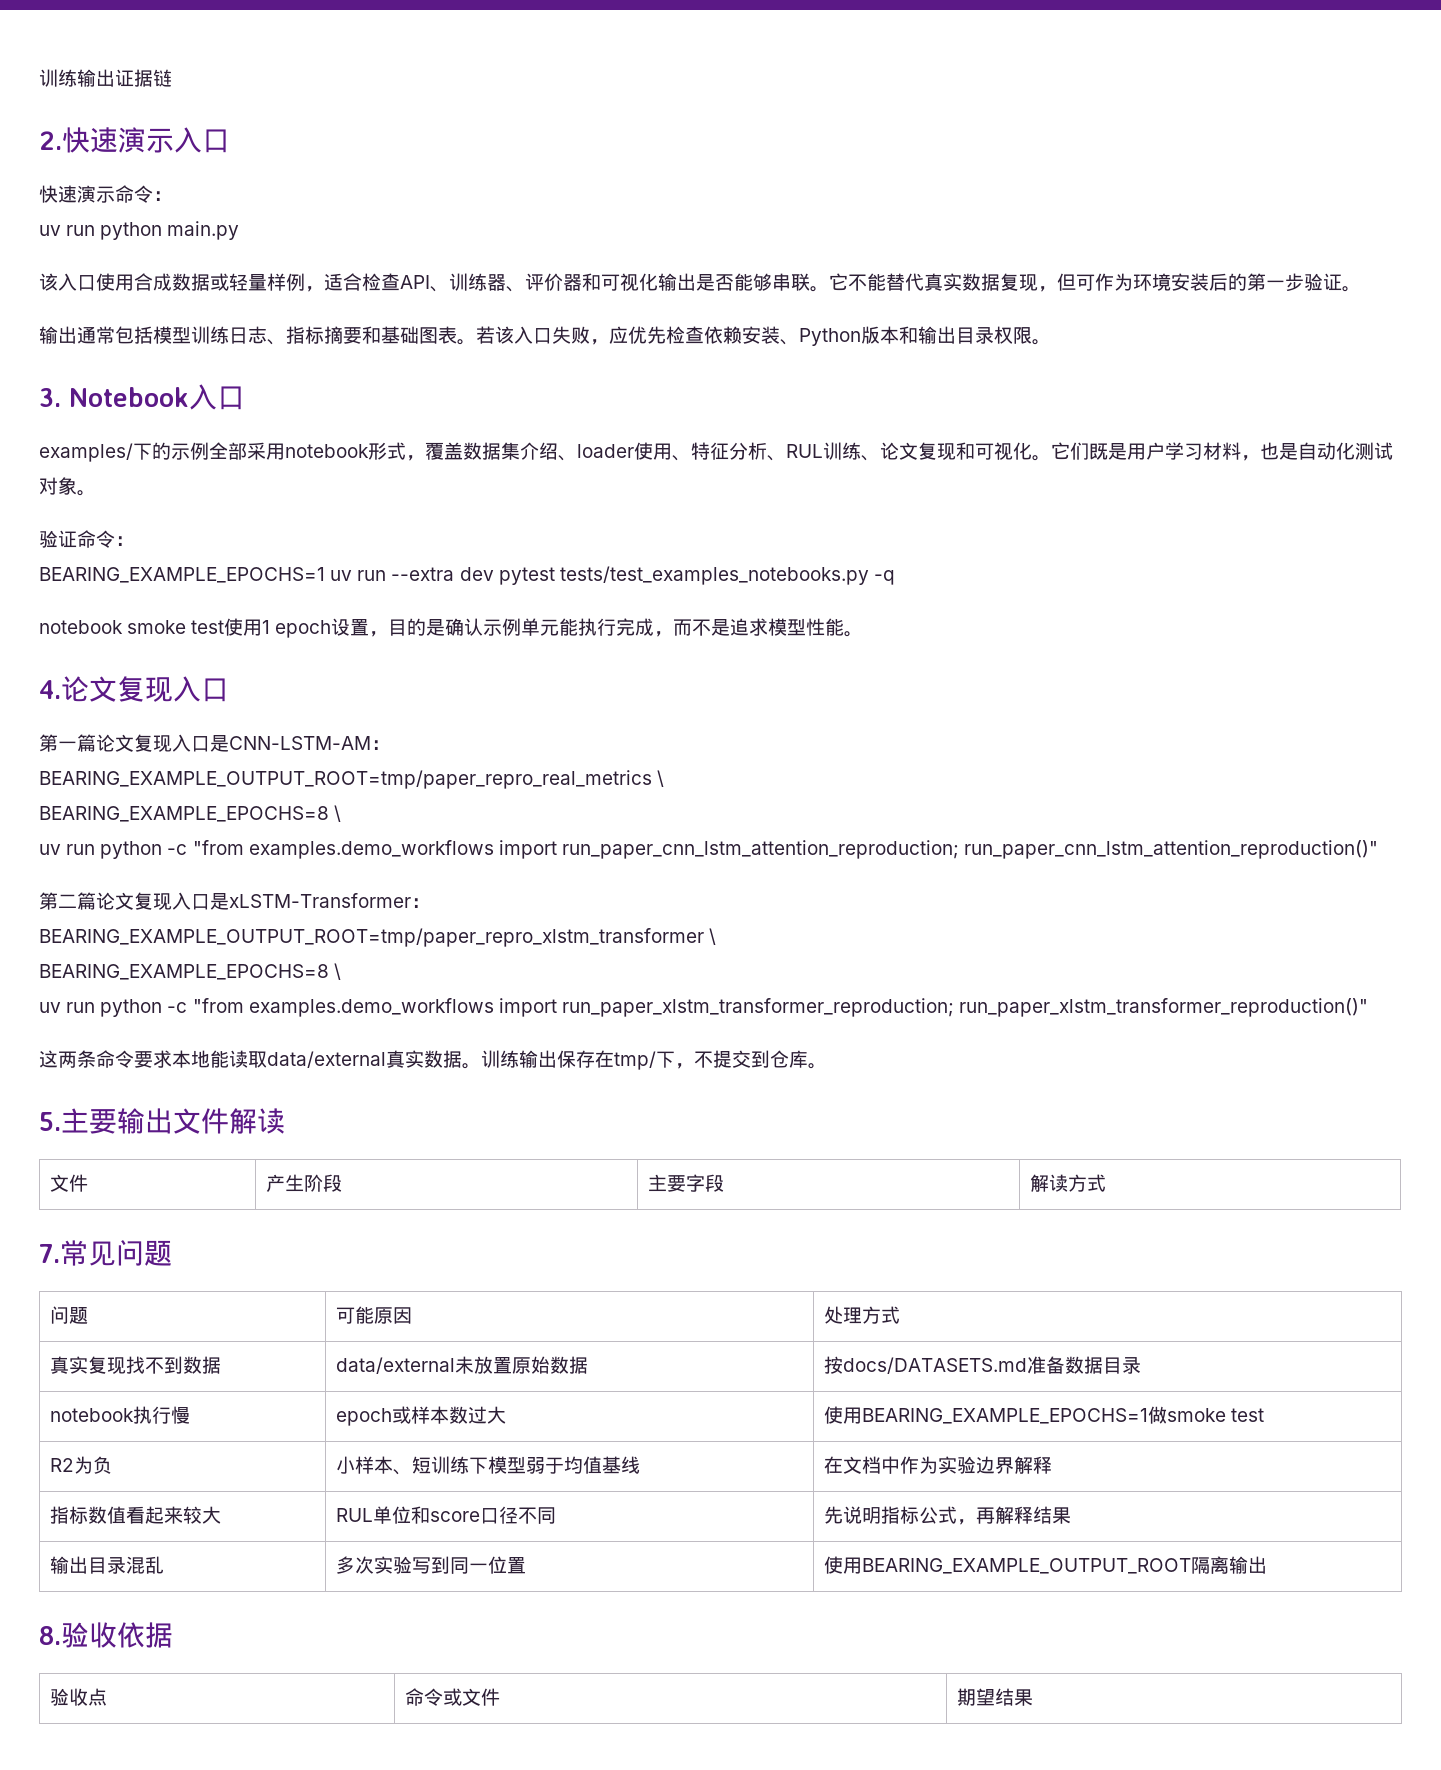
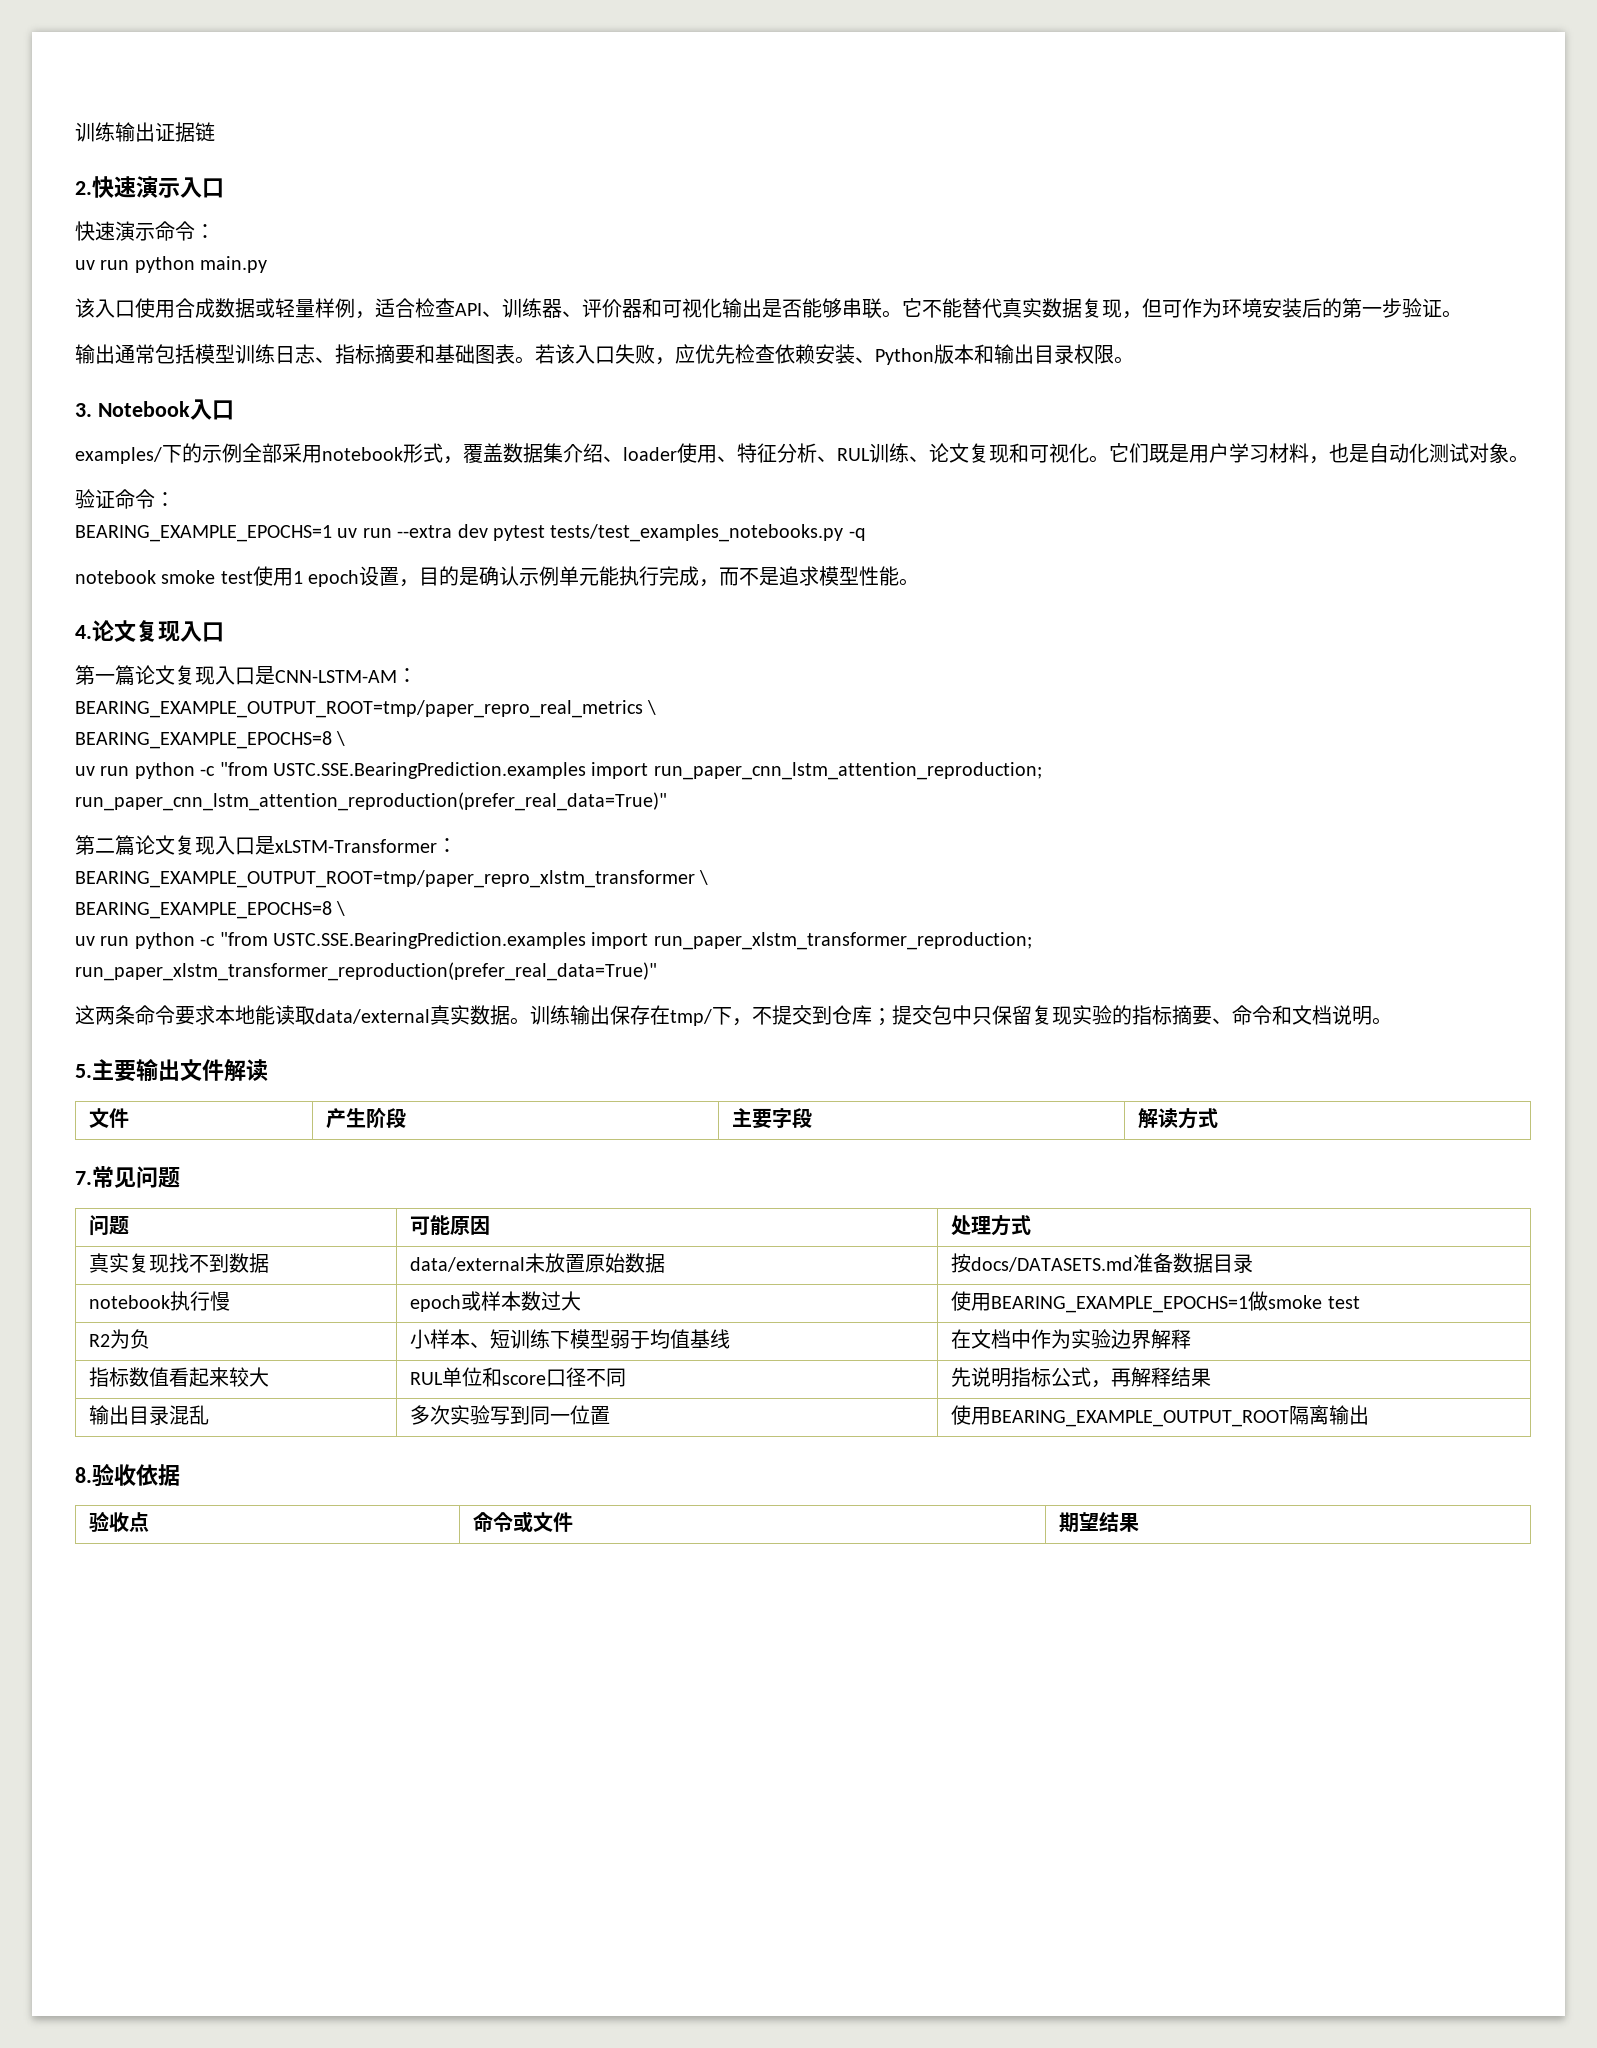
[248,840,494,859] examples.demo_workflows -> [273,762,586,779] USTC.SSE.BearingPrediction.examples
[964,840,1379,859] run_paper_cnn_lstm_attention_reproduction()" -> [75,792,667,811] run_paper_cnn_lstm_attention_reproduction(prefer_real_data=True)"
[248,998,494,1017] examples.demo_workflows -> [273,932,586,949] USTC.SSE.BearingPrediction.examples
[959,998,1369,1017] run_paper_xlstm_transformer_reproduction()" -> [75,962,657,981] run_paper_xlstm_transformer_reproduction(prefer_real_data=True)"
(808, 1059) none -> [872,1005,1372,1026] ；提交包中只保留复现实验的指标摘要、命令和文档说明

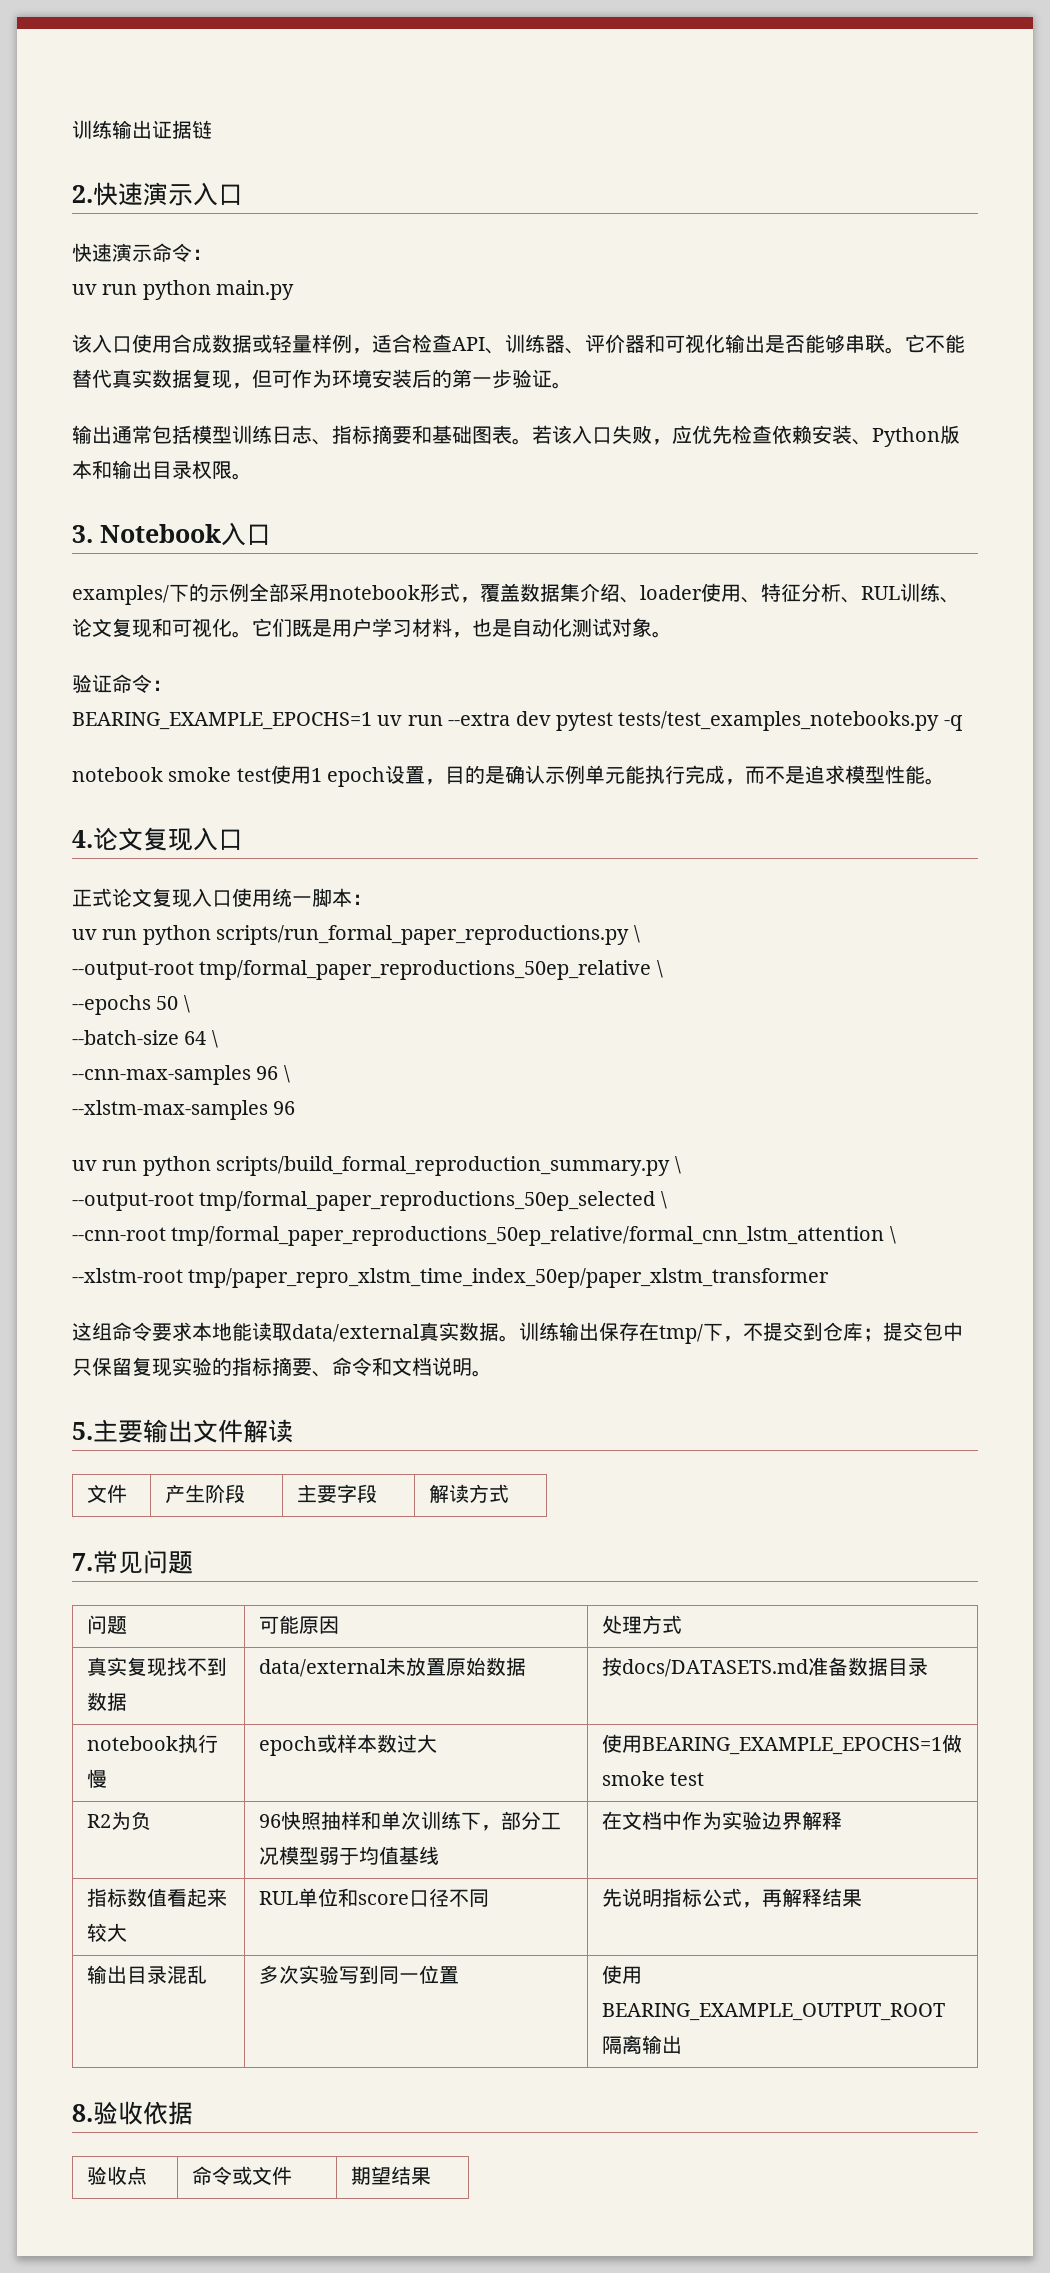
[75,665,417,686] [75,700,657,718] [75,731,346,749] [75,762,1042,780] [75,792,667,811] [75,835,457,856] [75,870,709,888] [75,901,346,919] [75,932,1032,950] [75,962,657,981] 第一篇论文复现入口是CNN-LSTM-AM： // BEARING_EXAMPLE_OUTPUT_ROOT=tmp/paper_repro_real_metrics \ // BEARING_EXAMPLE_EPOCHS=8 \ // uv run python -c "from USTC.SSE.BearingPrediction.examples import run_paper_cnn_lstm_attention_reproduction; run_paper_cnn_lstm_attention_reproduction(prefer_real_data=True)" // 第二篇论文复现入口是xLSTM-Transformer： // BEARING_EXAMPLE_OUTPUT_ROOT=tmp/paper_repro_xlstm_transformer \ // BEARING_EXAMPLE_EPOCHS=8 \ // uv run python -c "from USTC.SSE.BearingPrediction.examples import run_paper_xlstm_transformer_reproduction; run_paper_xlstm_transformer_reproduction(prefer_real_data=True)" -> [72,888,372,908] [72,925,640,945] [72,960,663,980] [72,995,190,1015] [72,1030,218,1048] [72,1065,290,1085] [72,1100,296,1120] [72,1156,681,1176] [72,1191,667,1211] [72,1226,896,1246] [72,1268,830,1288] 正式论文复现入口使用统一脚本： // uv run python scripts/run_formal_paper_reproductions.py \ // --output-root tmp/formal_paper_reproductions_50ep_relative \ // --epochs 50 \ // --batch-size 64 \ // --cnn-max-samples 96 \ // --xlstm-max-samples 96 // uv run python scripts/build_formal_reproduction_summary.py \ // --output-root tmp/formal_paper_reproductions_50ep_selected \ // --cnn-root tmp/formal_paper_reproductions_50ep_relative/formal_cnn_lstm_attention \ // --xlstm-root tmp/paper_repro_xlstm_time_index_50ep/paper_xlstm_transformer
[95,1005,135,1025] 两条 -> [92,1322,112,1341] 组
[410,1329,571,1349] 小样本、短训练下 -> [259,1811,562,1831] [259,1847,280,1865] 96快照抽样和单次训练下，部分工况

